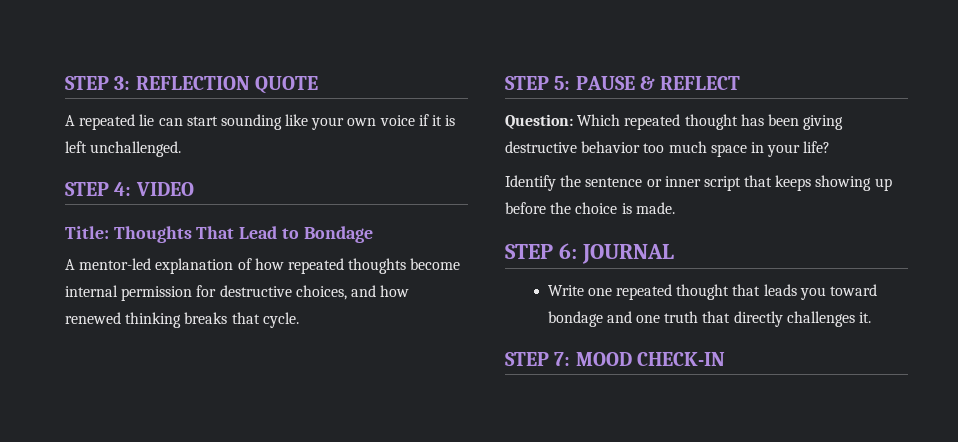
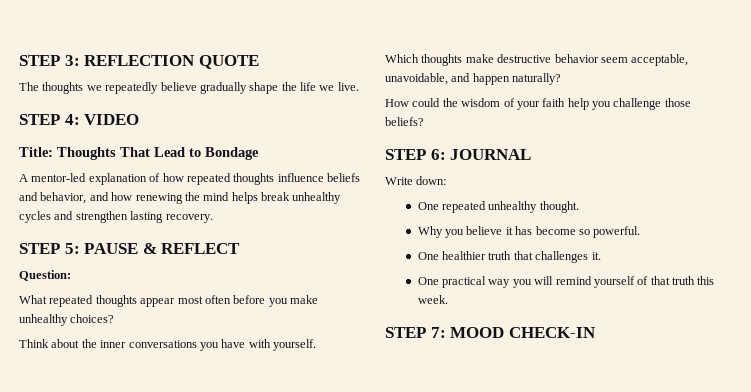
[65,114,456,130] [65,141,182,157] A repeated lie can start sounding like your own voice if it is left unchallenged. -> [19,82,359,94] The thoughts we repeatedly believe gradually shape the life we live.
[410,258,461,270] [65,285,410,301] [65,312,299,328] become internal permission for destructive choices, and how renewed thinking breaks that cycle. -> [277,173,360,182] [19,192,342,204] [19,211,213,223] influence beliefs and behavior, and how renewing the mind helps break unhealthy cycles and strengthen lasting recovery.
[577,114,844,130] [505,141,831,157] [505,175,892,191] [505,202,675,214] [505,243,674,264] [547,284,877,300] [547,311,661,327] Which repeated thought has been giving destructive behavior too much space in your life? // Identify the sentence or inner script that keeps showing up before the choice is made. // STEP 6: JOURNAL // Write one repeated thought that leads you toward bondage and one -> [19,295,318,307] [19,314,115,326] [19,339,316,351] [385,54,689,66] [385,73,562,85] [385,98,691,110] [385,117,424,126] [385,149,532,160] [385,176,447,185] [417,201,579,213] [417,226,641,238] [417,251,486,260] // What repeated thoughts appear most often before you make unhealthy choices? // Think about the inner conversations you have with yourself. // Which thoughts make destructive behavior seem acceptable, unavoidable, and happen naturally? // How could the wisdom of your faith help you challenge those beliefs? // STEP 6: JOURNAL // Write down: // One repeated unhealthy thought. // Why you believe it has become so powerful. // One healthier
[733,311,783,327] directly -> (533, 255) none
(871, 317) none -> [417,276,715,288] [417,295,448,304] // One practical way you will remind yourself of that truth this week.

